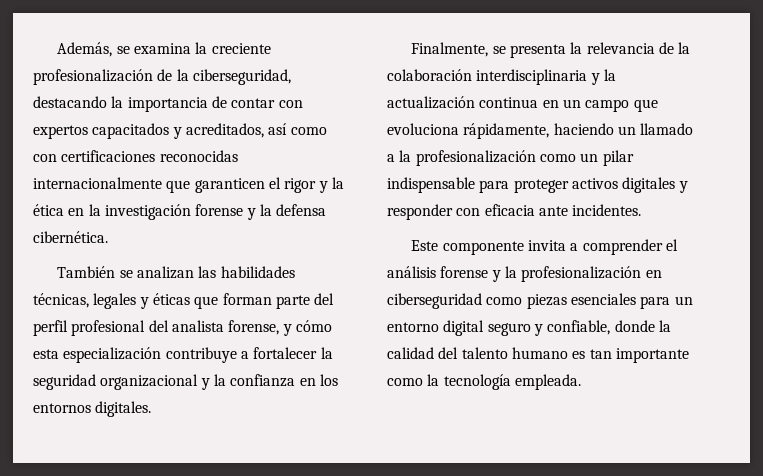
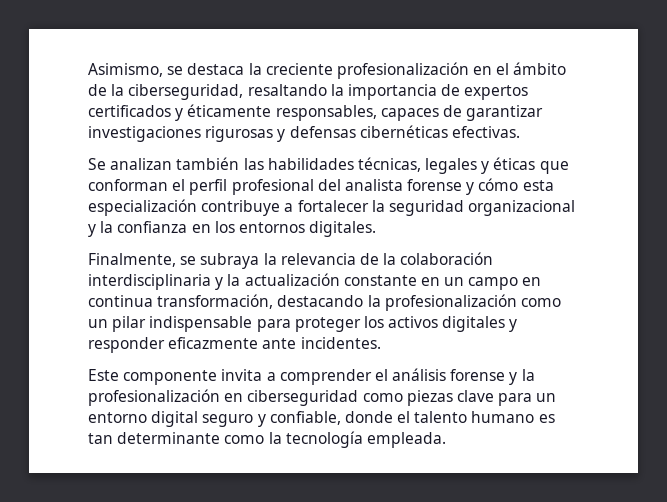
[57,42,271,57] [33,69,153,85] Además, se examina la creciente profesionalización -> [88,62,567,79] Asimismo, se destaca la creciente profesionalización en el ámbito
[33,96,107,108] destacando -> [247,84,327,96] resaltando
[231,98,303,108] [33,123,327,139] [33,150,238,162] [33,177,344,193] [33,204,327,220] [33,231,108,243] [57,266,194,279] contar con expertos capacitados y acreditados, así como con certificaciones reconocidas internacionalmente que garanticen el rigor y la ética en la investigación forense y la defensa cibernética. // También se analizan -> [464,85,529,100] [88,104,544,121] [88,125,520,142] [88,157,240,170] expertos certificados y éticamente responsables, capaces de garantizar investigaciones rigurosas y defensas cibernéticas efectivas. // Se analizan también
[222,293,335,309] forman parte del -> [88,179,186,191] conforman el
[228,320,280,335] forense, -> [407,179,463,191] forense
[509,44,566,58] presenta -> [200,253,260,269] subraya
[479,97,539,108] continua -> [343,275,417,286] constante
[633,99,658,112] [387,123,694,139] [387,154,395,162] que evoluciona rápidamente, haciendo un llamado a -> [522,277,542,286] [88,294,364,309] en continua transformación, destacando
(569, 186) none -> [363,316,384,328] los
[456,204,535,216] con eficacia -> [168,337,259,349] eficazmente
[570,293,636,305] esenciales -> [456,390,494,402] clave
[658,320,671,332] [387,347,459,359] la calidad del -> [397,411,411,423] el
[615,348,689,363] importante -> [117,432,221,444] determinante

